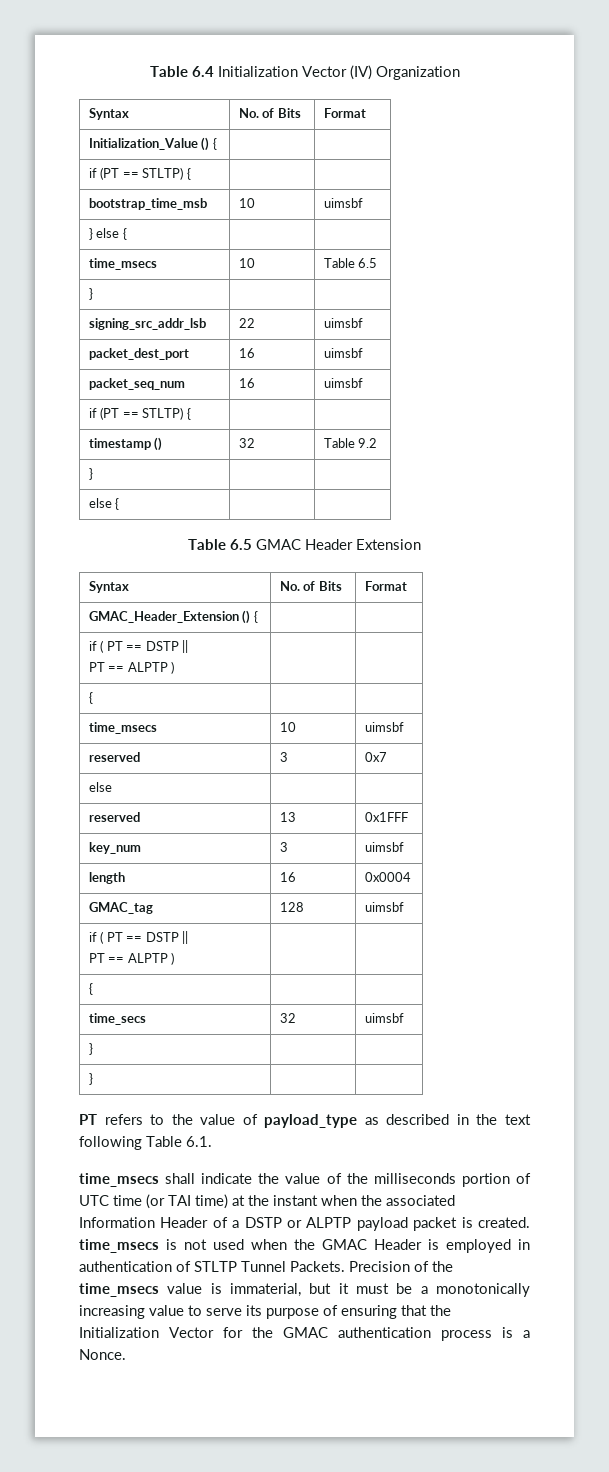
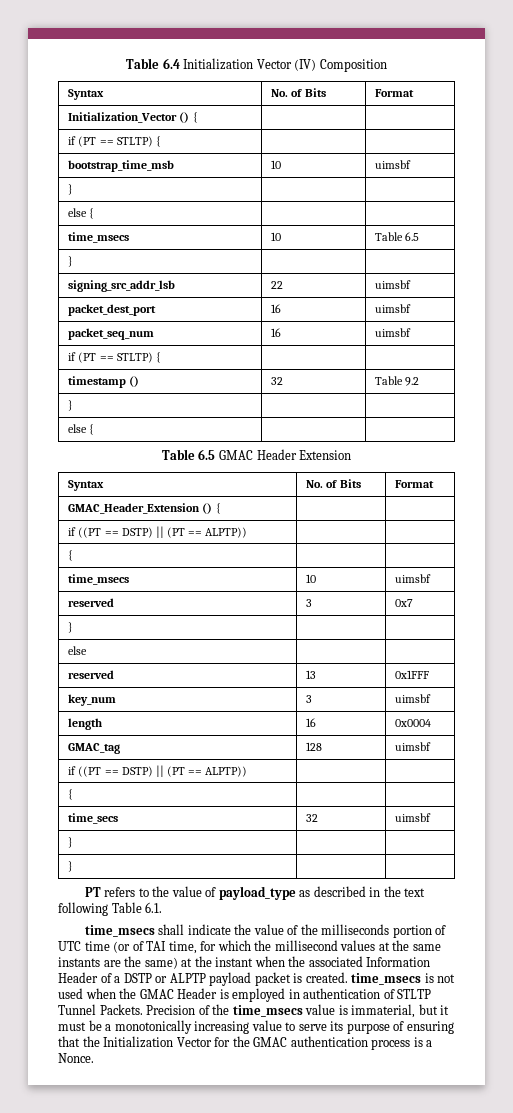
[375,66,460,80] [88,108,129,120] [238,108,301,118] [323,108,366,118] [88,138,198,150] Organization // Syntax | No. of Bits | Format // Initialization_Value -> [319,59,387,72] [68,89,105,100] [271,88,326,97] [375,89,415,97] [68,112,178,123] Composition // Syntax | No. of Bits | Format // Initialization_Vector
(93, 234) none -> (74, 189) | | //
[100,640,189,653] [88,661,175,674] ( PT == DSTP || // PT == ALPTP ) -> [78,526,248,538] ((PT == DSTP) || (PT == ALPTP))
(387, 757) none -> [68,622,74,633] // } | |
[100,931,189,944] [88,952,175,965] ( PT == DSTP || // PT == ALPTP ) -> [78,765,248,777] ((PT == DSTP) || (PT == ALPTP))
[168,1194,228,1209] TAI time) -> [132,940,441,954] [58,956,178,969] of TAI time, for which the millisecond values at the same instants are the same)

